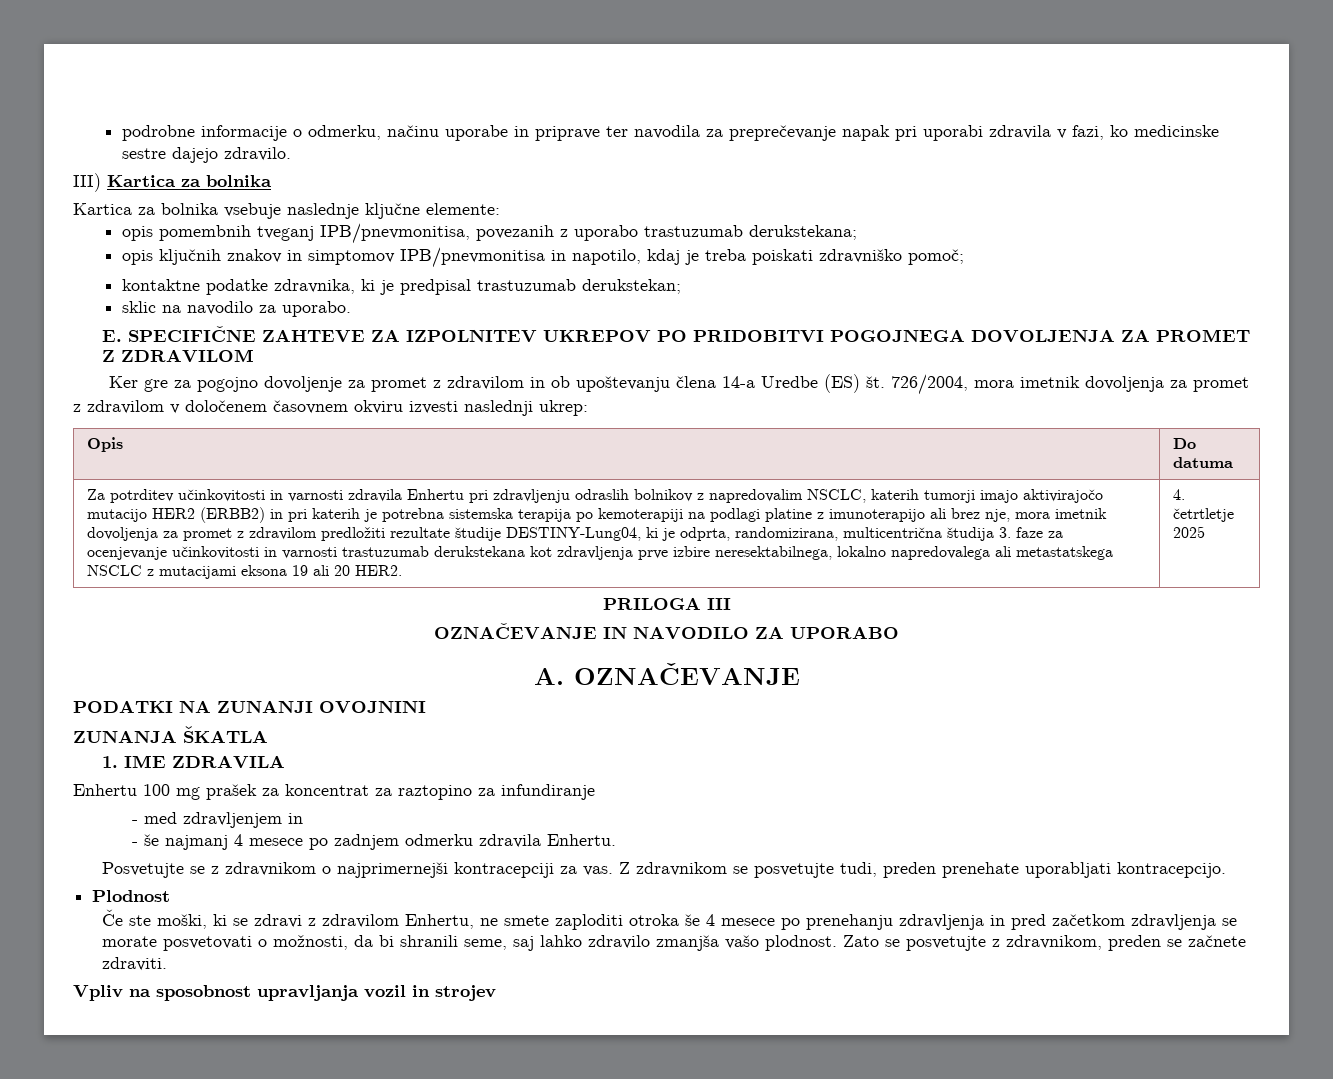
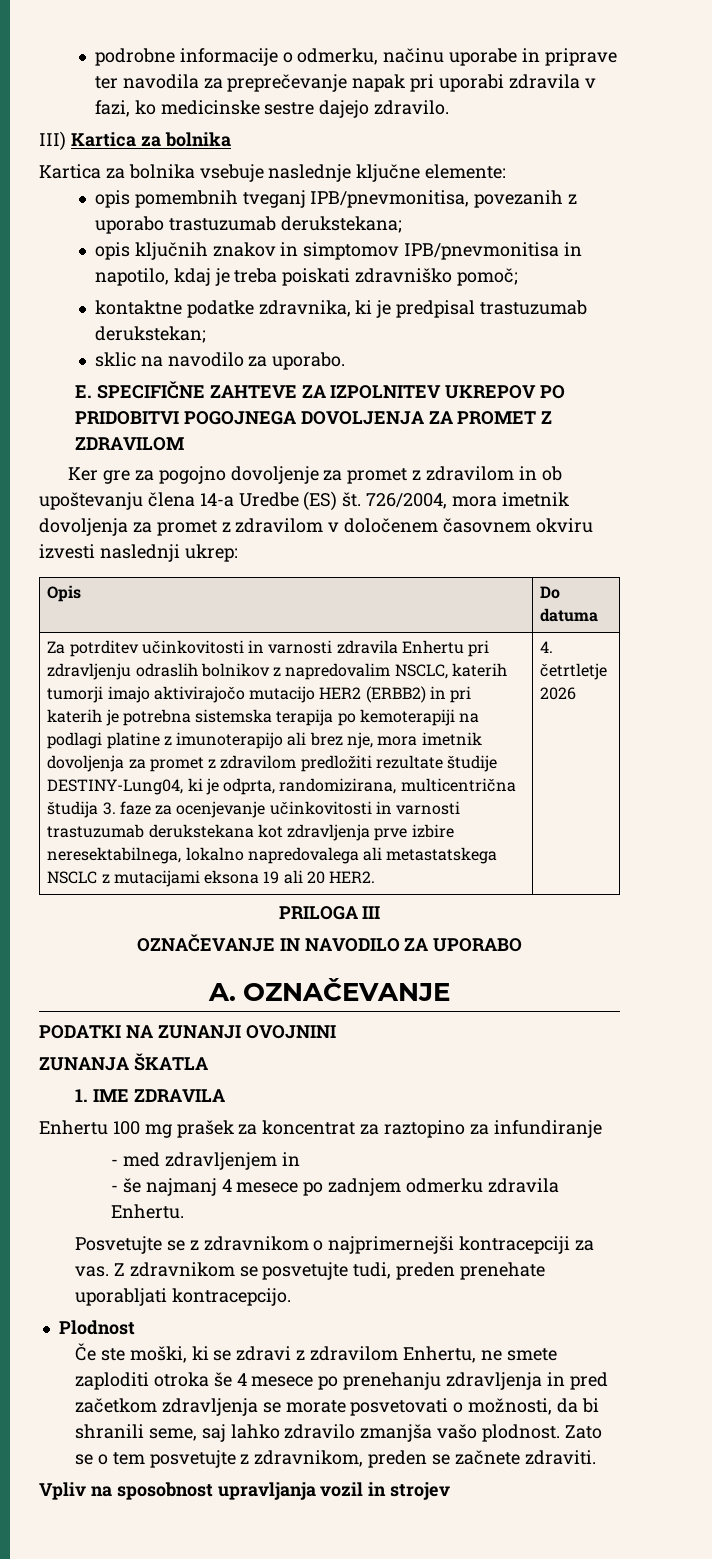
[1172,526,1205,538] 2025 -> [540,687,577,700] 2026
(901, 943) none -> [97,1452,145,1465] o tem

